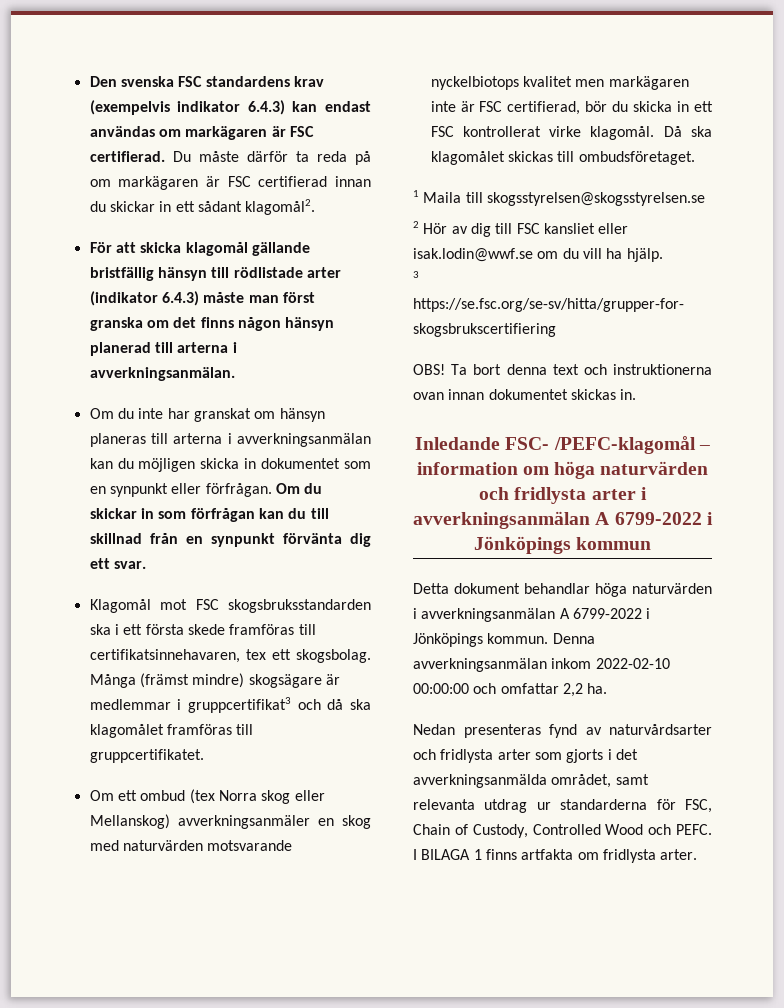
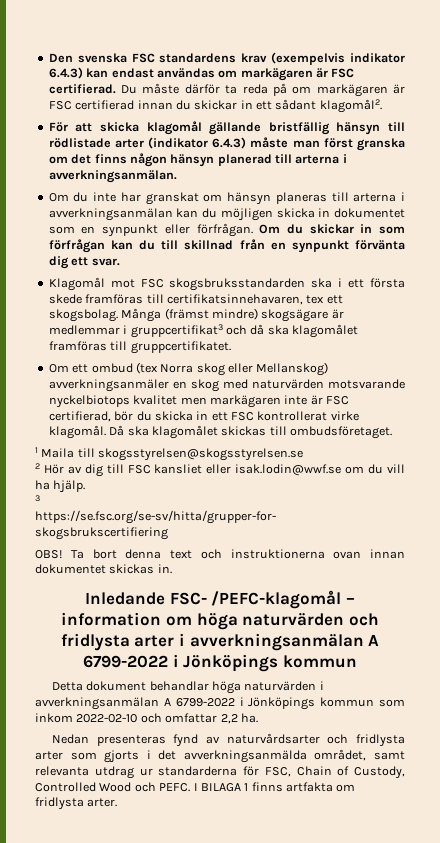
[487,633,595,644] [413,658,547,672] kommun. Denna avverkningsanmälan -> [320,697,405,707] kommun som
[413,683,469,694] 00:00:00 -> (138, 718) none

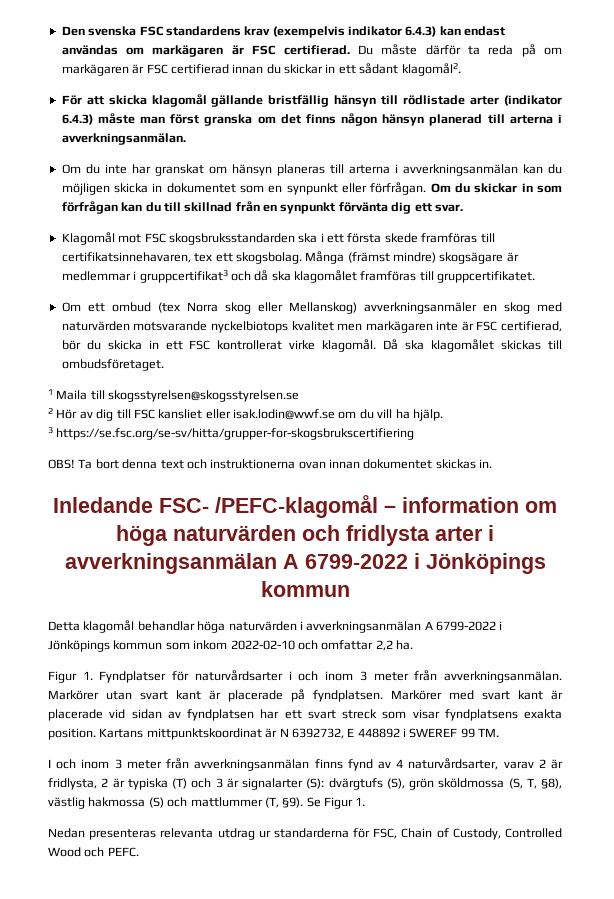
[86,681,147,691] dokument -> [83,620,135,633] klagomål
[51,733,405,747] [35,749,405,763] Nedan presenteras fynd av naturvårdsarter och fridlysta arter som gjorts i det avverkningsanmälda området, samt -> [48,670,563,683] [48,689,563,702] [48,709,562,721] [48,728,500,740] [48,758,563,771] [48,778,562,790] [48,797,366,809] [48,828,157,840] Figur 1. Fyndplatser för naturvårdsarter i och inom 3 meter från avverkningsanmälan. Markörer utan svart kant är placerade på fyndplatsen. Markörer med svart kant är placerade vid sidan av fyndplatsen har ett svart streck som visar fyndplatsens exakta position. Kartans mittpunktskoordinat är N 6392732, E 448892 i SWEREF 99 TM. // I och inom 3 meter från avverkningsanmälan finns fynd av 4 naturvårdsarter, varav 2 är fridlysta, 2 är typiska (T) och 3 är signalarter (S): dvärgtufs (S), grön sköldmossa (S, T, §8), västlig hakmossa (S) och mattlummer (T, §9). Se Figur 1. // Nedan presenteras
[193,782,356,792] [35,797,118,810] I BILAGA 1 finns artfakta om fridlysta arter. -> (139, 852) none

